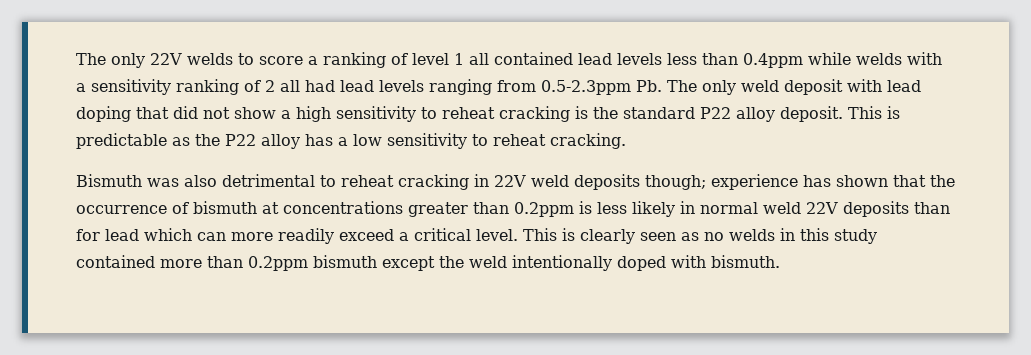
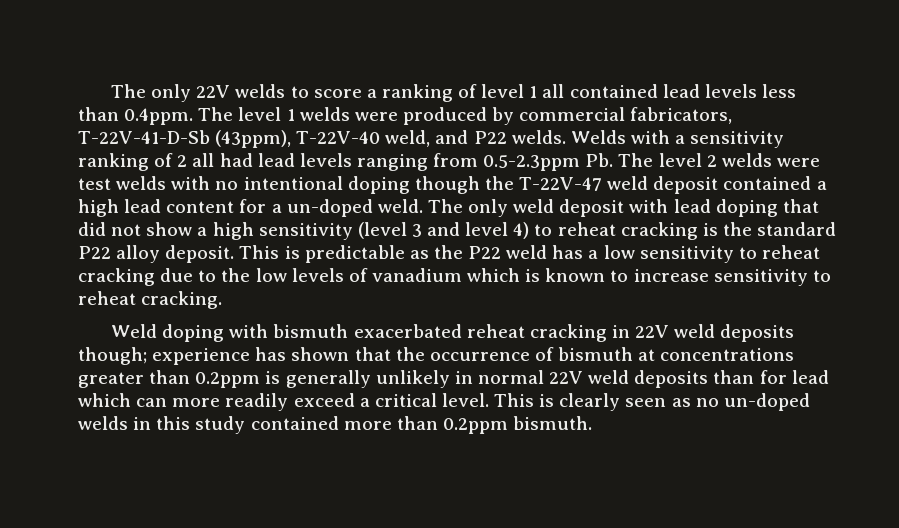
[743,52,902,68] 0.4ppm while welds -> [124,107,733,125] [78,130,626,148] 0.4ppm. The level 1 welds were produced by commercial fabricators, T-22V-41-D-Sb (43ppm), T-22V-40 weld, and P22 welds. Welds
(697, 86) none -> [658,153,820,167] [78,176,827,194] [78,199,463,217] level 2 welds were test welds with no intentional doping though the T-22V-47 weld deposit contained a high lead content for a un-doped weld. The
(416, 114) none -> [357,222,530,239] (level 3 and level 4)
[261,134,300,149] alloy -> [506,245,548,259] weld
[550,133,626,149] [76,174,336,187] cracking. // Bismuth was also detrimental to -> [78,268,831,286] [78,291,223,309] [111,324,462,342] cracking due to the low levels of vanadium which is known to increase sensitivity to reheat cracking. // Weld doping with bismuth exacerbated
[597,201,838,217] less likely in normal weld 22V -> [285,370,630,388] generally unlikely in normal 22V weld
(724, 236) none -> [723,393,810,411] un-doped
[313,255,706,271] bismuth except the weld intentionally doped with -> (508, 426) none

